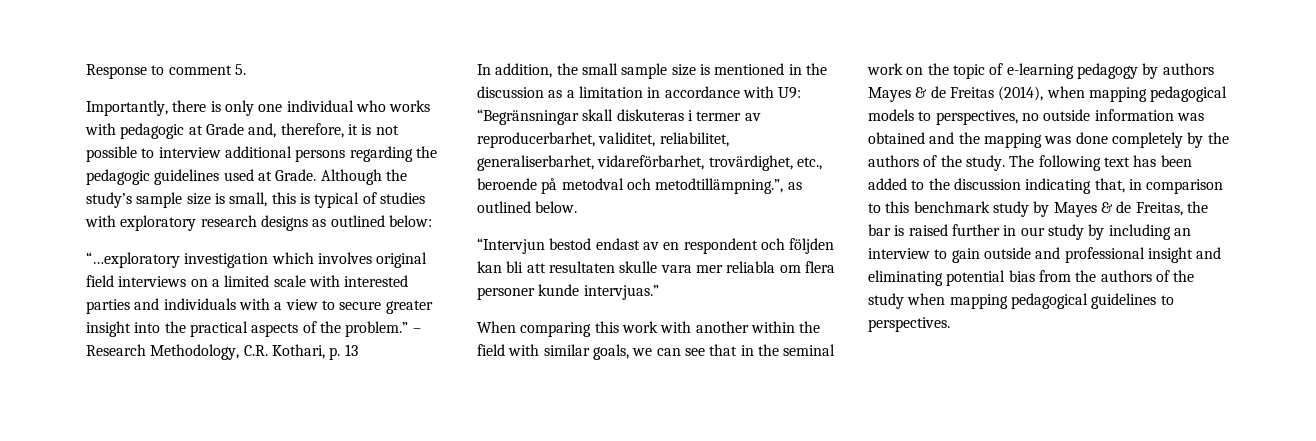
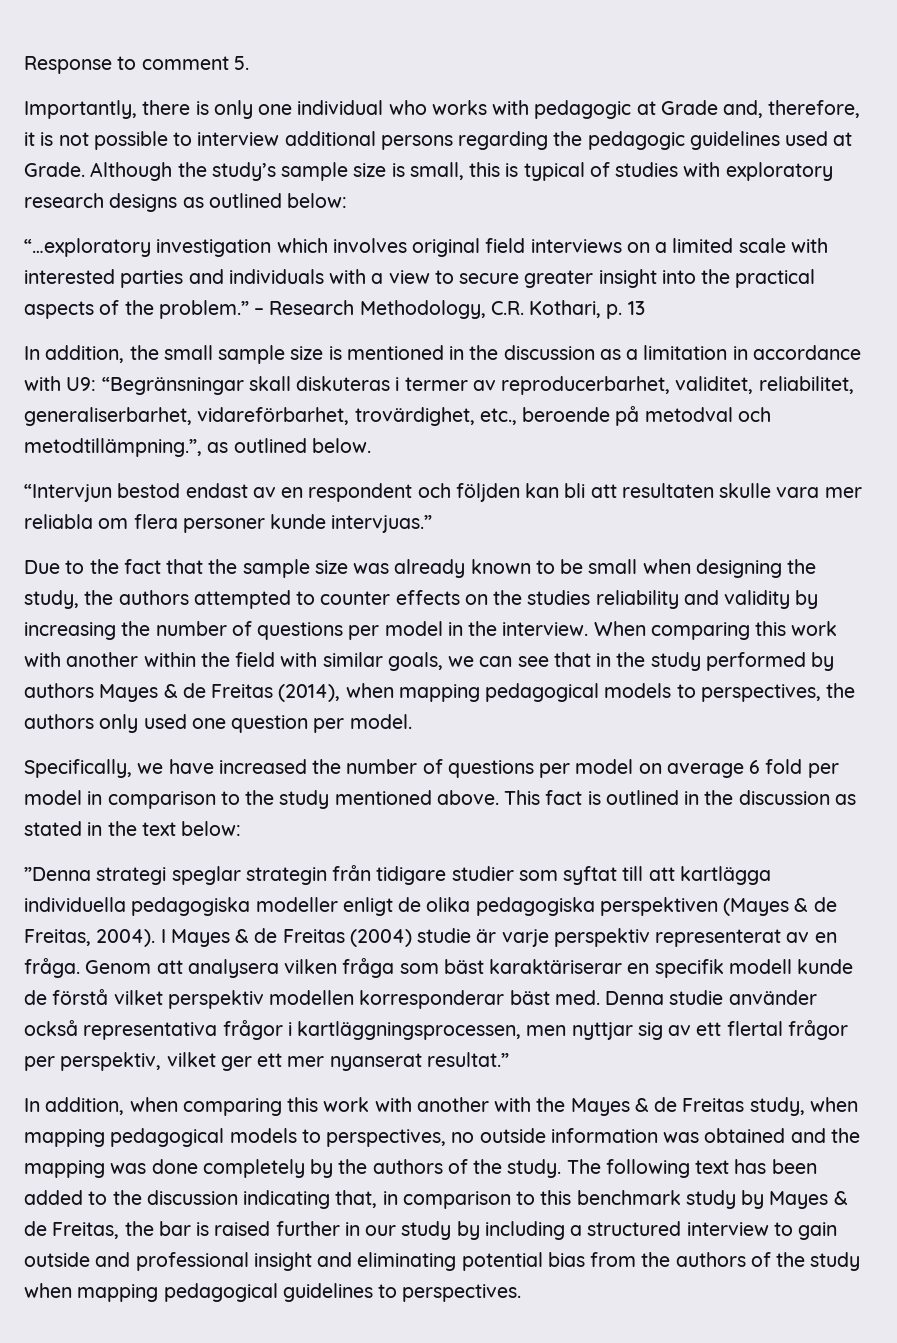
(659, 292) none -> [24,559,817,578] [24,590,819,609] [24,621,589,640] Due to the fact that the sample size was already known to be small when designing the study, the authors attempted to counter effects on the studies reliability and validity by increasing the number of questions per model in the interview.
[783,344,836,356] [867,63,1138,79] seminal work on the topic of e-learning pedagogy -> [650,652,806,671] study performed
(1018, 117) none -> [826,683,856,698] [24,714,412,733] [24,759,839,778] [24,790,856,809] [24,821,242,836] [24,865,771,885] [24,897,837,916] [24,928,837,947] [24,958,854,978] [24,989,817,1009] [24,1020,848,1040] [24,1052,509,1071] [24,1097,858,1116] [24,1128,447,1147] the authors only used one question per model. // Specifically, we have increased the number of questions per model on average 6 fold per model in comparison to the study mentioned above. This fact is outlined in the discussion as stated in the text below: // ”Denna strategi speglar strategin från tidigare studier som syftat till att kartlägga individuella pedagogiska modeller enligt de olika pedagogiska perspektiven (Mayes & de Freitas, 2004). I Mayes & de Freitas (2004) studie är varje perspektiv representerat av en fråga. Genom att analysera vilken fråga som bäst karaktäriserar en specifik modell kunde de förstå vilket perspektiv modellen korresponderar bäst med. Denna studie använder också representativa frågor i kartläggningsprocessen, men nyttjar sig av ett flertal frågor per perspektiv, vilket ger ett mer nyanserat resultat.” // In addition, when comparing this work with another with the Mayes & de Freitas study, when mapping pedagogical models to perspectives,
[1173,228,1191,236] an -> [570,1221,682,1236] a structured

